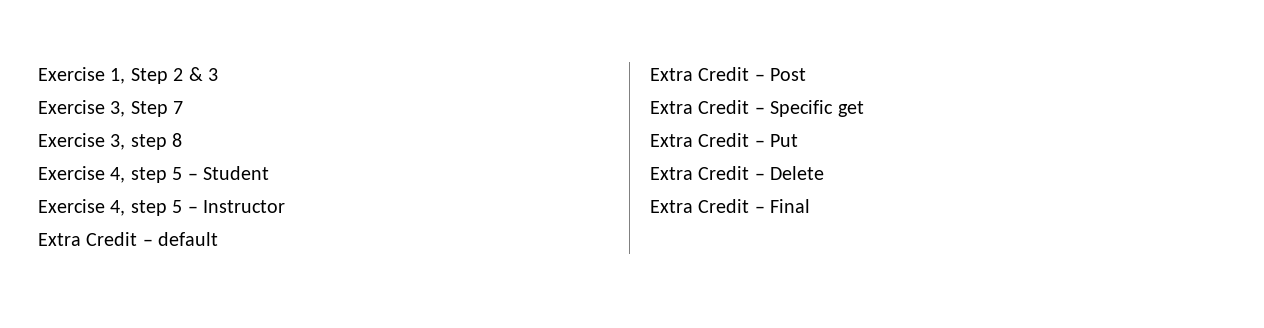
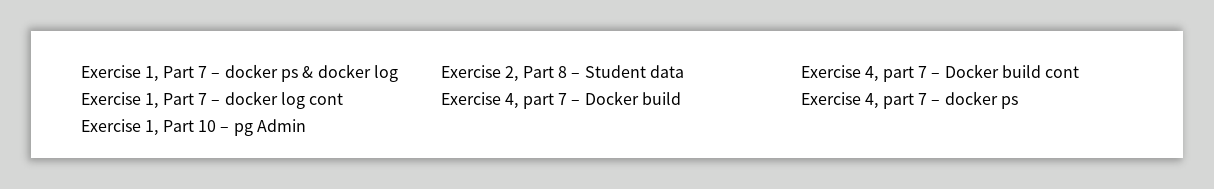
[38,67,219,84] [38,100,184,117] [38,133,183,150] [38,166,269,183] [38,199,285,216] [38,232,219,246] [650,67,807,81] [650,100,864,117] [650,133,799,147] [650,166,825,180] [650,199,811,213] Exercise 1, Step 2 & 3 // Exercise 3, Step 7 // Exercise 3, step 8 // Exercise 4, step 5 – Student // Exercise 4, step 5 – Instructor // Extra Credit – default // Extra Credit – Post // Extra Credit – Specific get // Extra Credit – Put // Extra Credit – Delete // Extra Credit – Final -> [81,64,398,82] [81,91,344,109] [81,119,306,136] [441,65,684,82] [441,91,681,109] [801,64,1080,82] [801,91,1018,109] Exercise 1, Part 7 – docker ps & docker log // Exercise 1, Part 7 – docker log cont // Exercise 1, Part 10 – pg Admin // Exercise 2, Part 8 – Student data // Exercise 4, part 7 – Docker build // Exercise 4, part 7 – Docker build cont // Exercise 4, part 7 – docker ps

